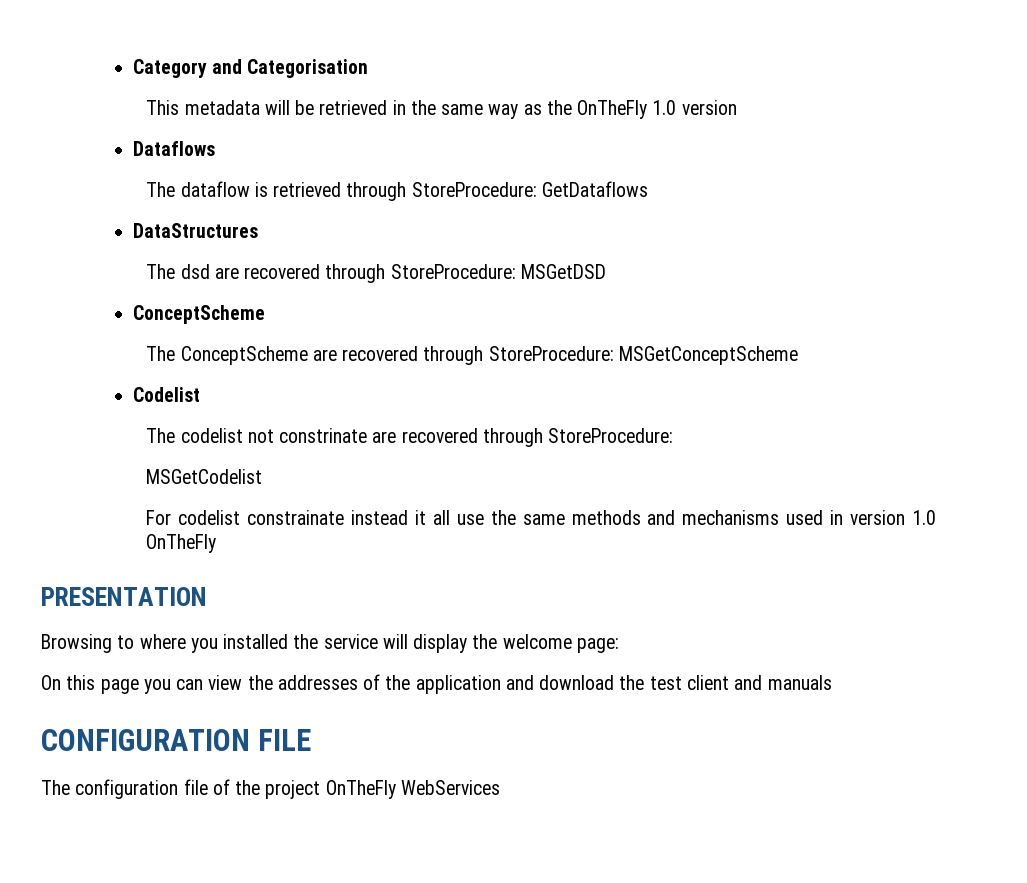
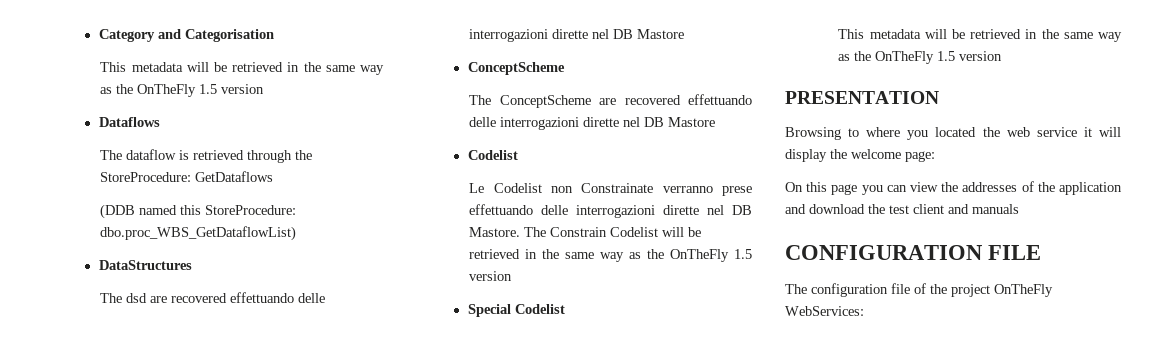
[652,100,677,115] 1.0 -> [199,84,218,94] 1.5
(407, 191) none -> [295,150,313,160] the
(648, 189) none -> [100,204,297,219] [100,226,297,241] // (DDB named this StoreProcedure: dbo.proc_WBS_GetDataflowList)
[325,264,606,283] through StoreProcedure: MSGetDSD -> [230,292,326,303] [469,29,685,42] effettuando delle interrogazioni dirette nel DB Mastore
[423,346,798,365] [132,387,200,402] [146,428,674,447] [146,469,263,484] [146,510,937,525] [146,534,217,553] through StoreProcedure: MSGetConceptScheme // Codelist // The codelist not constrinate are recovered through StoreProcedure: // MSGetCodelist // For codelist constrainate instead it all use the same methods and mechanisms used in version 1.0 OnTheFly -> [688,94,752,105] [469,117,716,130] [467,150,518,160] [469,183,752,196] [469,204,752,218] [469,227,702,237] [469,249,752,262] [469,271,513,281] [467,304,565,317] [838,29,1122,42] [838,51,1003,64] effettuando delle interrogazioni dirette nel DB Mastore // Codelist // Le Codelist non Constrainate verranno prese effettuando delle interrogazioni dirette nel DB Mastore. The Constrain Codelist will be retrieved in the same way as the OnTheFly 1.5 version // Special Codelist // This metadata will be retrieved in the same way as the OnTheFly 1.5 version
[223,634,378,649] installed the service -> [935,127,1092,137] located the web service it
[400,780,500,795] WebServices -> [785,306,864,316] WebServices:

